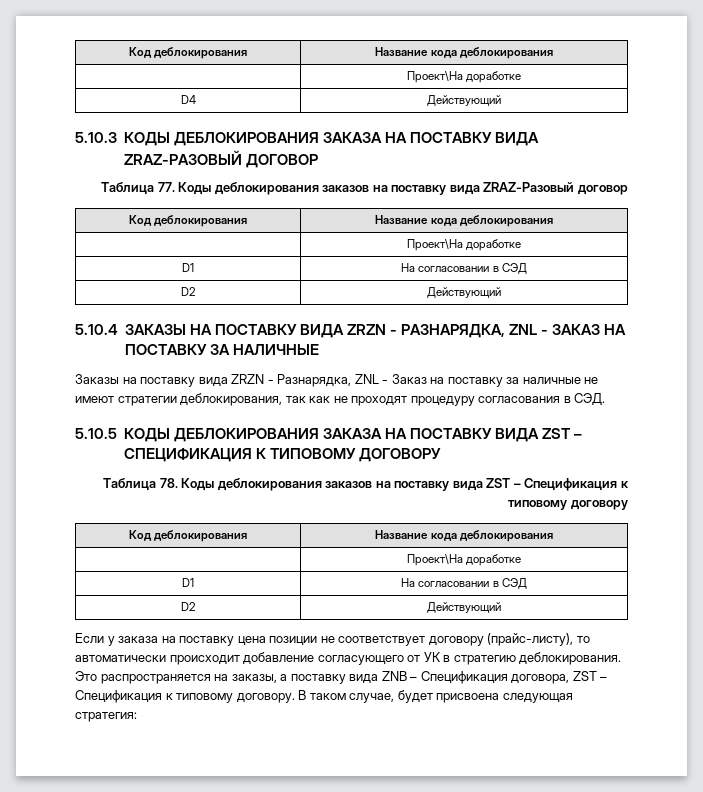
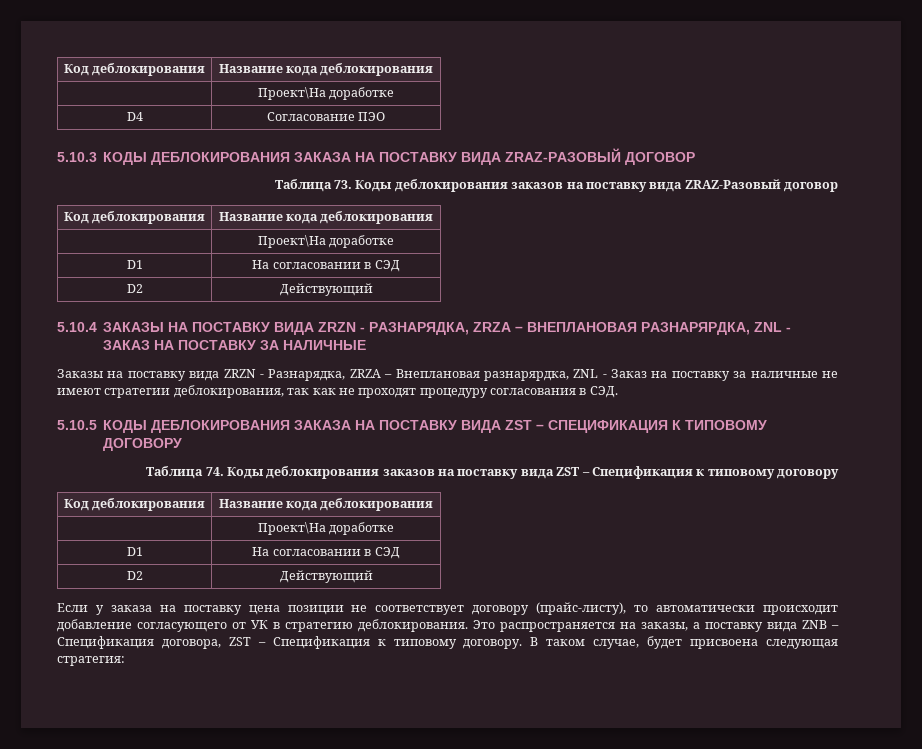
[427,95,501,106] Действующий -> [266,112,386,121] Согласование ПЭО
[157,182,175,192] 77. -> [334,180,352,189] 73.
(505, 331) none -> [473,322,751,335] ZRZA – ВНЕПЛАНОВАЯ РАЗНАРЯРДКА,
(352, 380) none -> [349,369,569,381] ZRZA – Внеплановая разнарярдка,
[159,478,178,488] 78. -> [205,467,224,476] 74.

